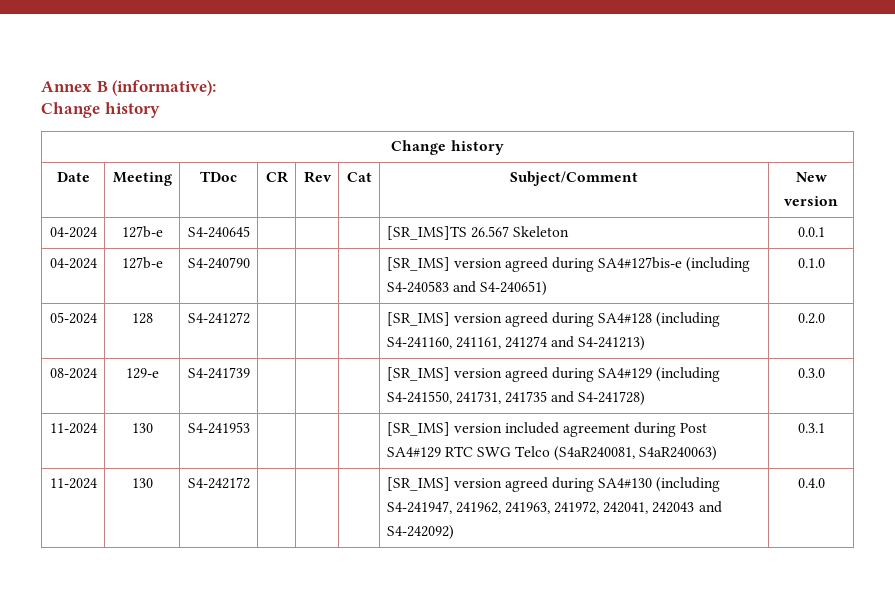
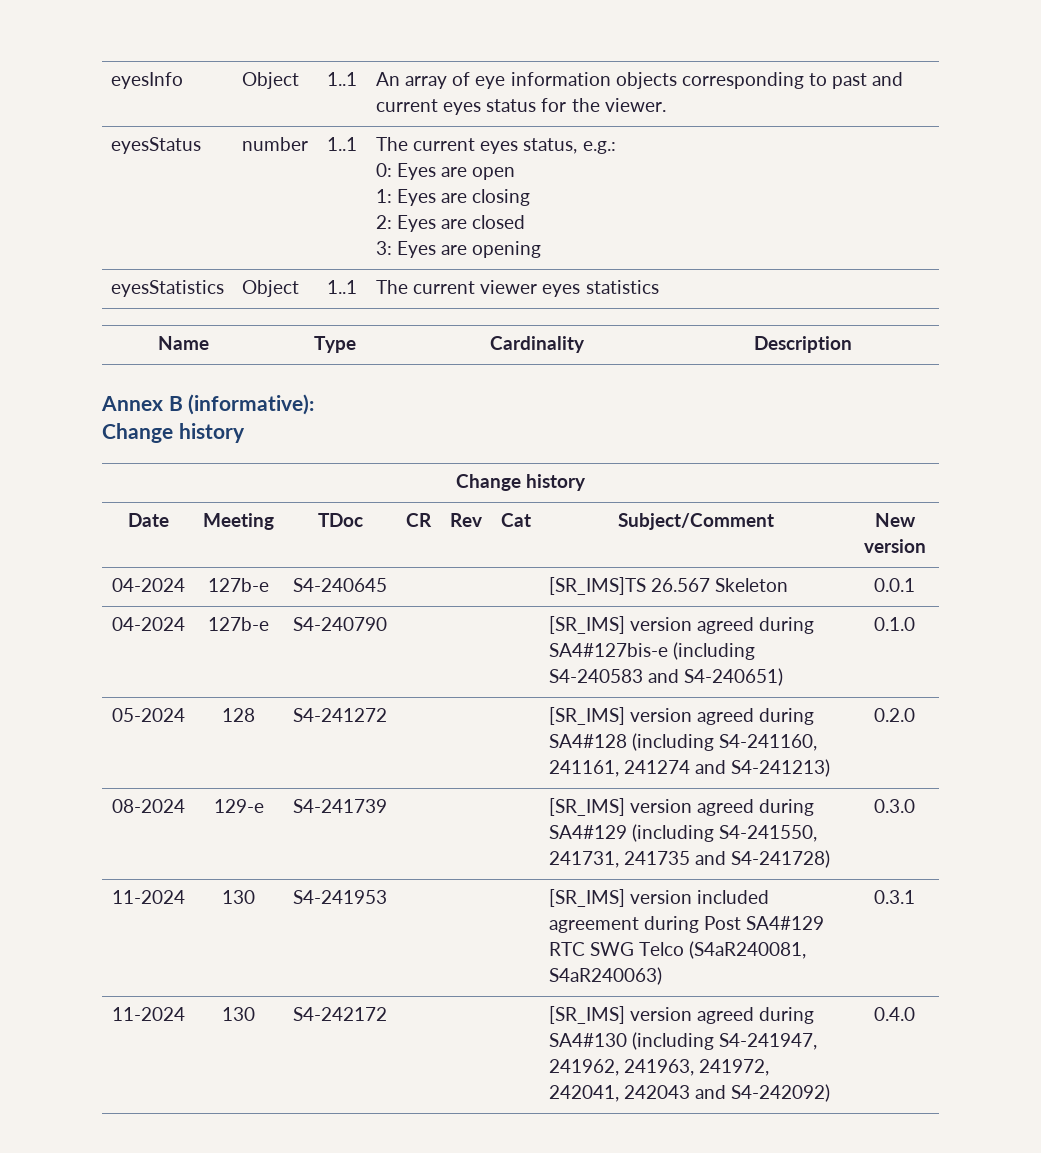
(41, 86) none -> [110,72,183,89] [241,72,299,89] [326,72,357,86] [375,72,904,89] [375,98,666,115] [110,137,201,154] [241,137,308,151] [326,137,357,151] [375,137,616,154] [375,163,516,180] [375,189,531,206] [375,215,526,232] [375,241,542,258] [110,280,224,297] [241,280,299,297] [326,280,357,294] [375,280,659,297] [158,336,209,350] [314,336,356,353] [489,336,585,353] [754,336,852,353] eyesInfo | Object | 1..1 | An array of eye information objects corresponding to past and current eyes status for the viewer. // eyesStatus | number | 1..1 | The current eyes status, e.g.: // 0: Eyes are open // 1: Eyes are closing // 2: Eyes are closed // 3: Eyes are opening // eyesStatistics | Object | 1..1 | The current viewer eyes statistics // Name | Type | Cardinality | Description //

